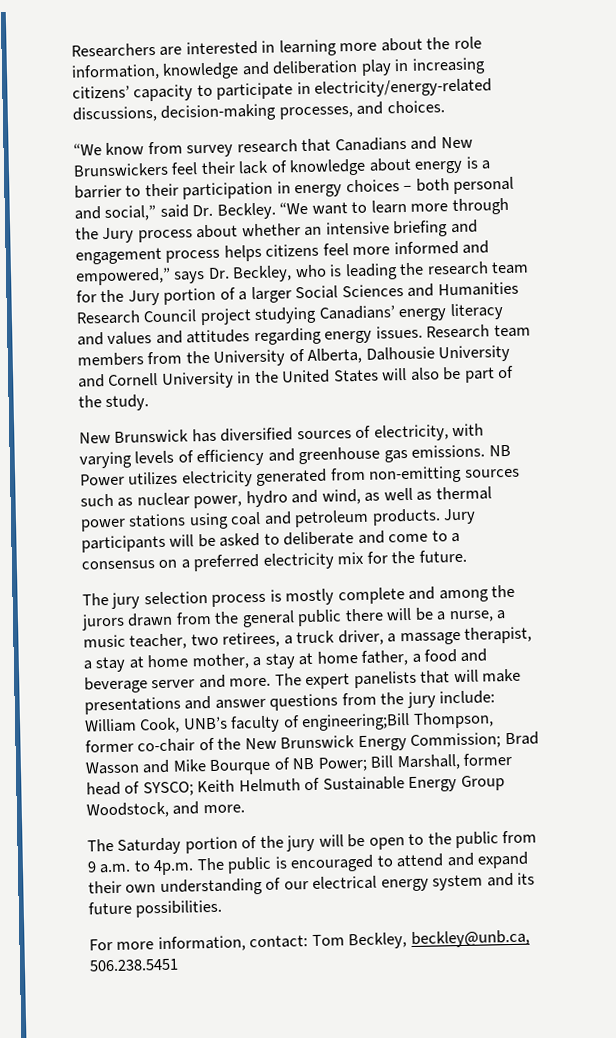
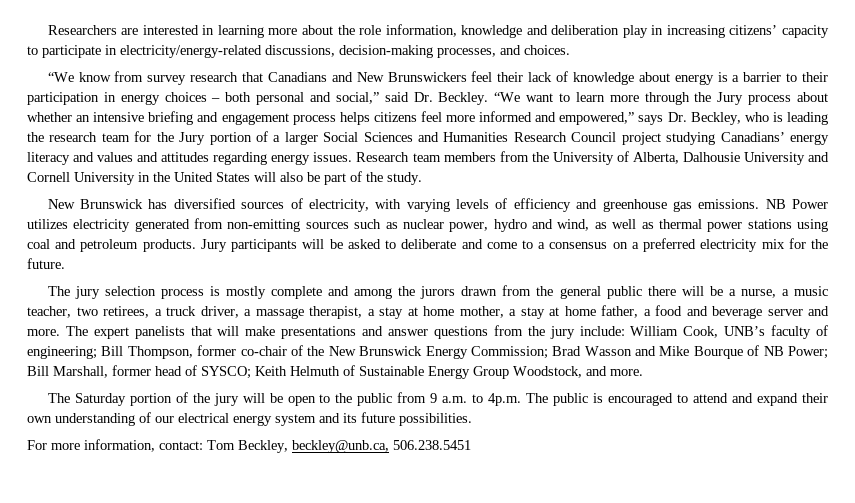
[301,712,411,732] engineering;Bill -> [27,346,124,359] engineering; Bill

